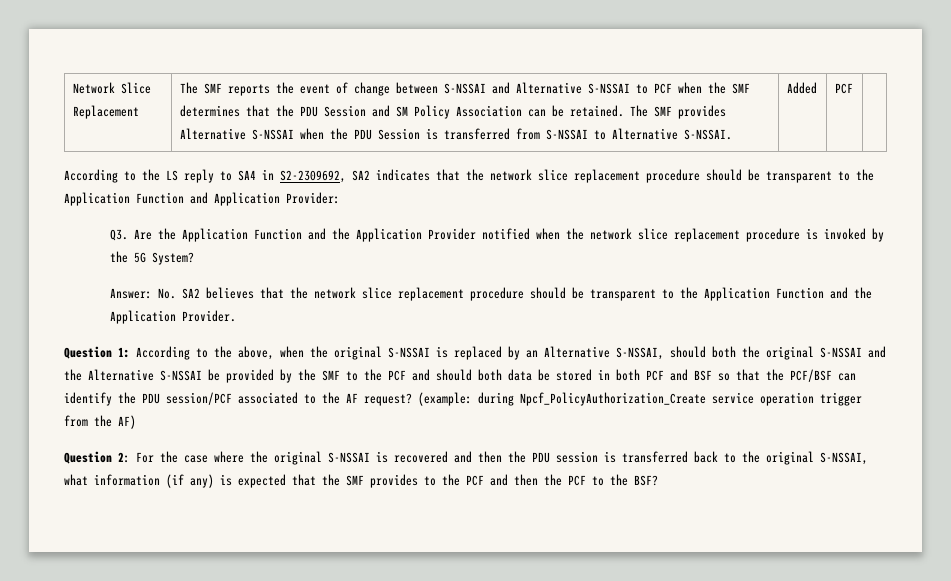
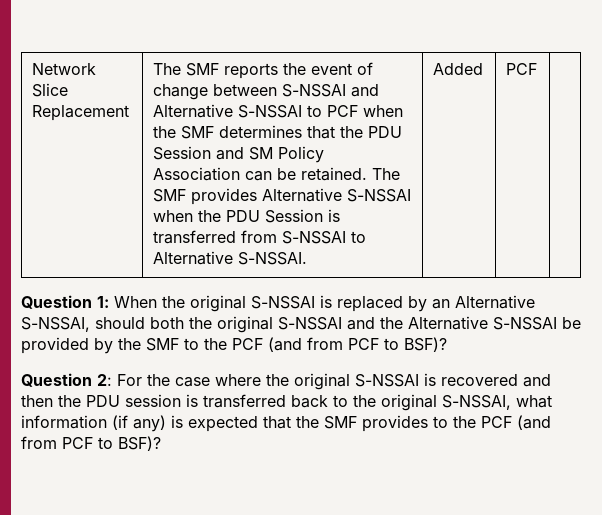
[64,169,874,183] [64,192,340,206] [110,228,885,242] [110,251,195,265] [110,287,873,301] [110,310,237,324] [64,346,304,360] According to the LS reply to SA4 in S2-2309692, SA2 indicates that the network slice replacement procedure should be transparent to the Application Function and Application Provider: // Q3. Are the Application Function and the Application Provider notified when the network slice replacement procedure is invoked by the 5G System? // Answer: No. SA2 believes that the network slice replacement procedure should be transparent to the Application Function and the Application Provider. // Question 1: According to the above, when -> [21,295,157,309] Question 1: When
[412,369,856,382] [64,392,862,406] [64,415,136,429] and should both data be stored in both PCF and BSF so that the PCF/BSF can identify the PDU session/PCF associated to the AF request? (example: during Npcf_PolicyAuthorization_Create service operation trigger from the AF) -> [268,337,447,352] (and from PCF to BSF)?
[490,474,658,486] and then the PCF to the BSF? -> [517,415,551,430] [21,436,161,451] (and from PCF to BSF)?

